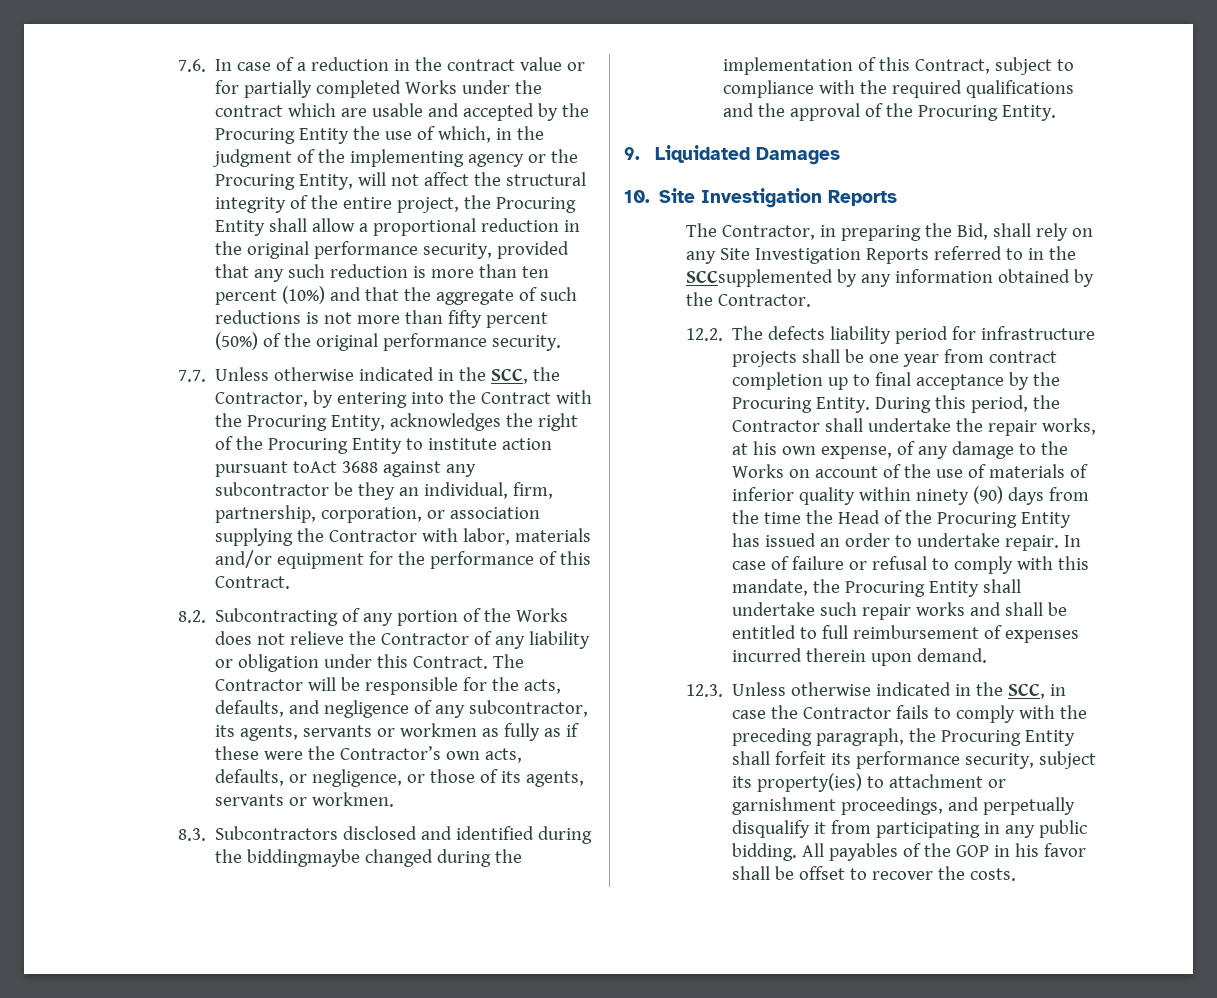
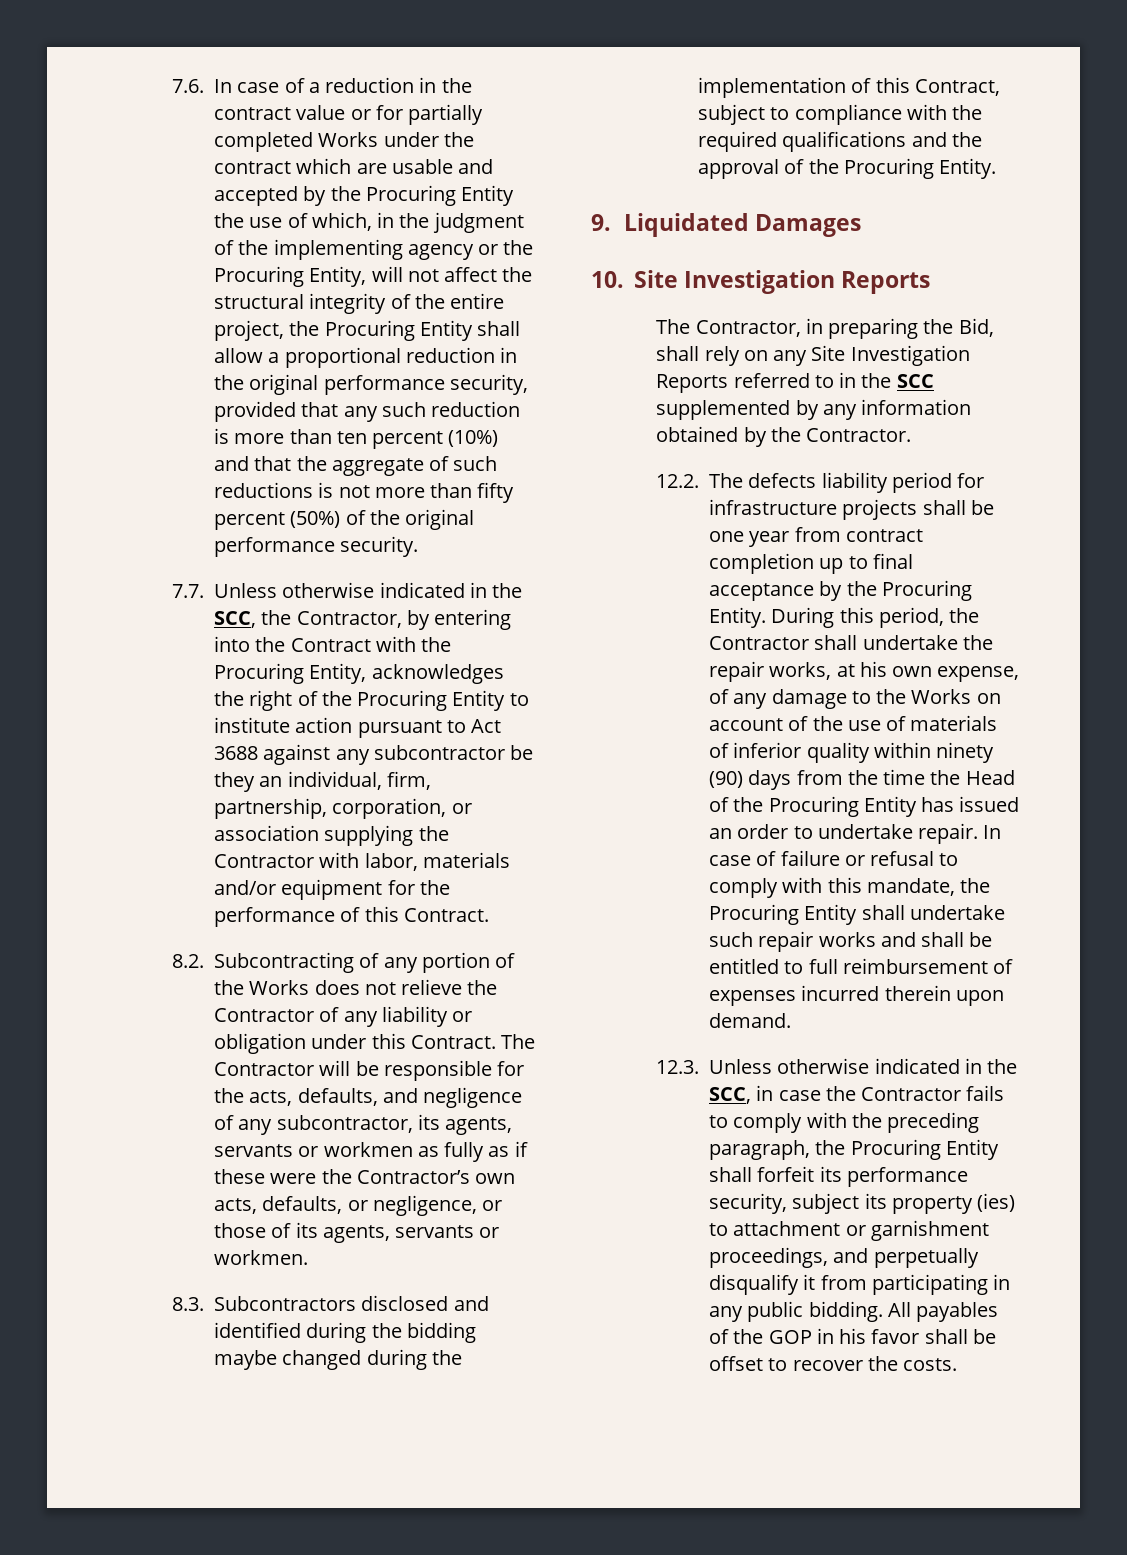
[293,461,338,473] toAct -> [446,719,502,733] to Act
[247,849,361,867] biddingmaybe -> [406,1322,476,1343] [214,1350,278,1370] bidding maybe
[685,269,833,287] SCCsupplemented -> [896,374,934,388] [656,400,791,420] SCC supplemented
[757,773,863,792] property(ies) -> [891,1193,1016,1214] property (ies)

